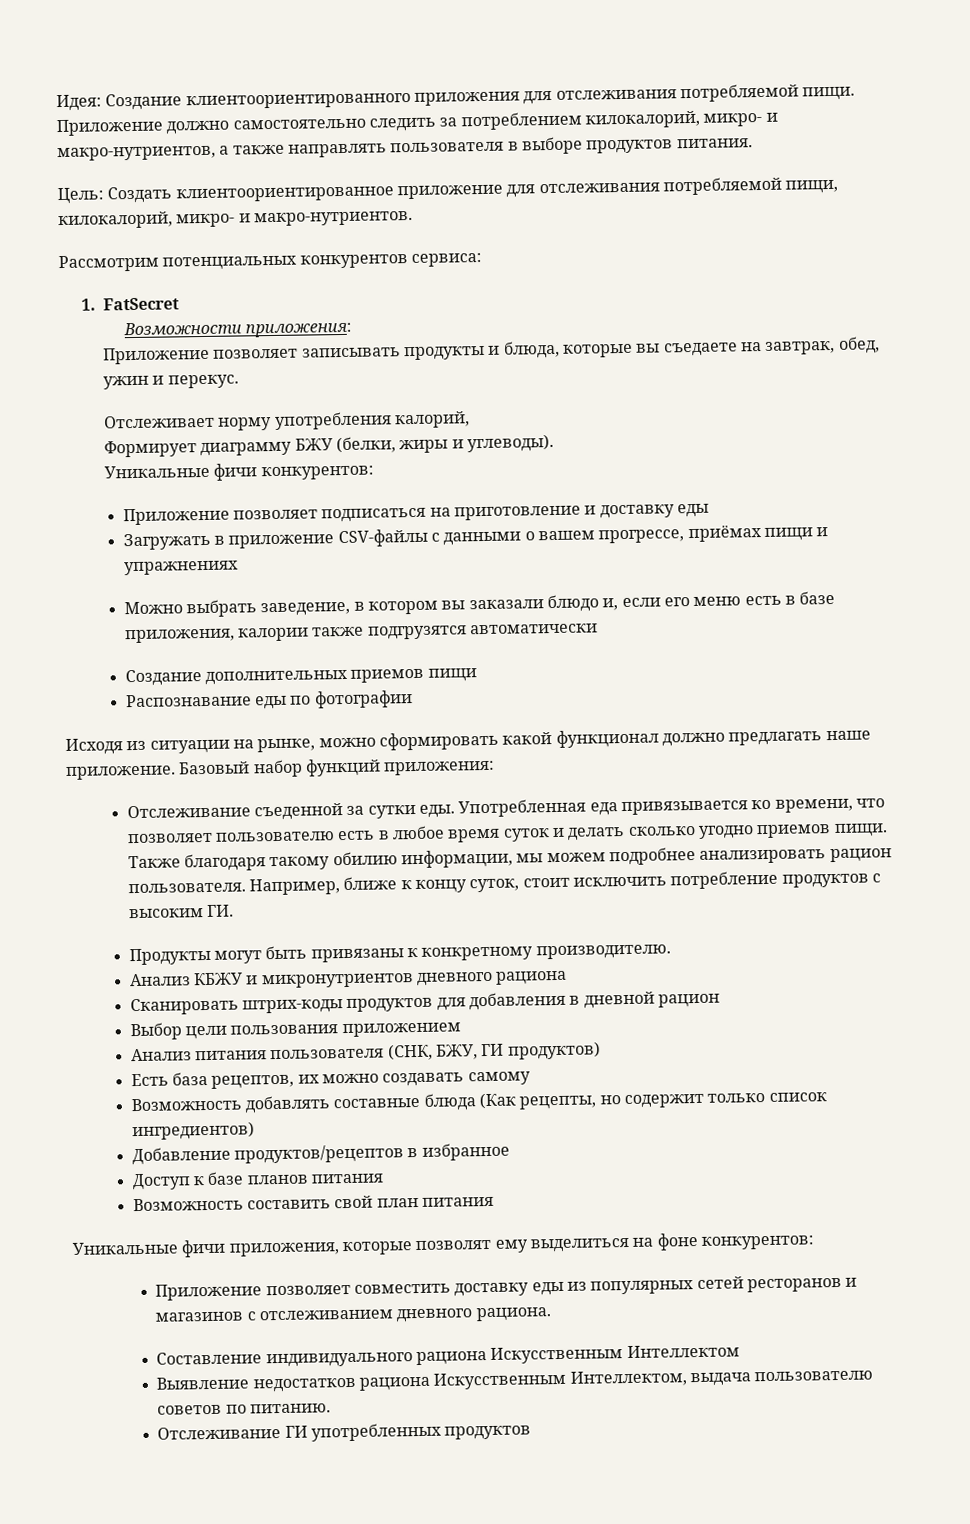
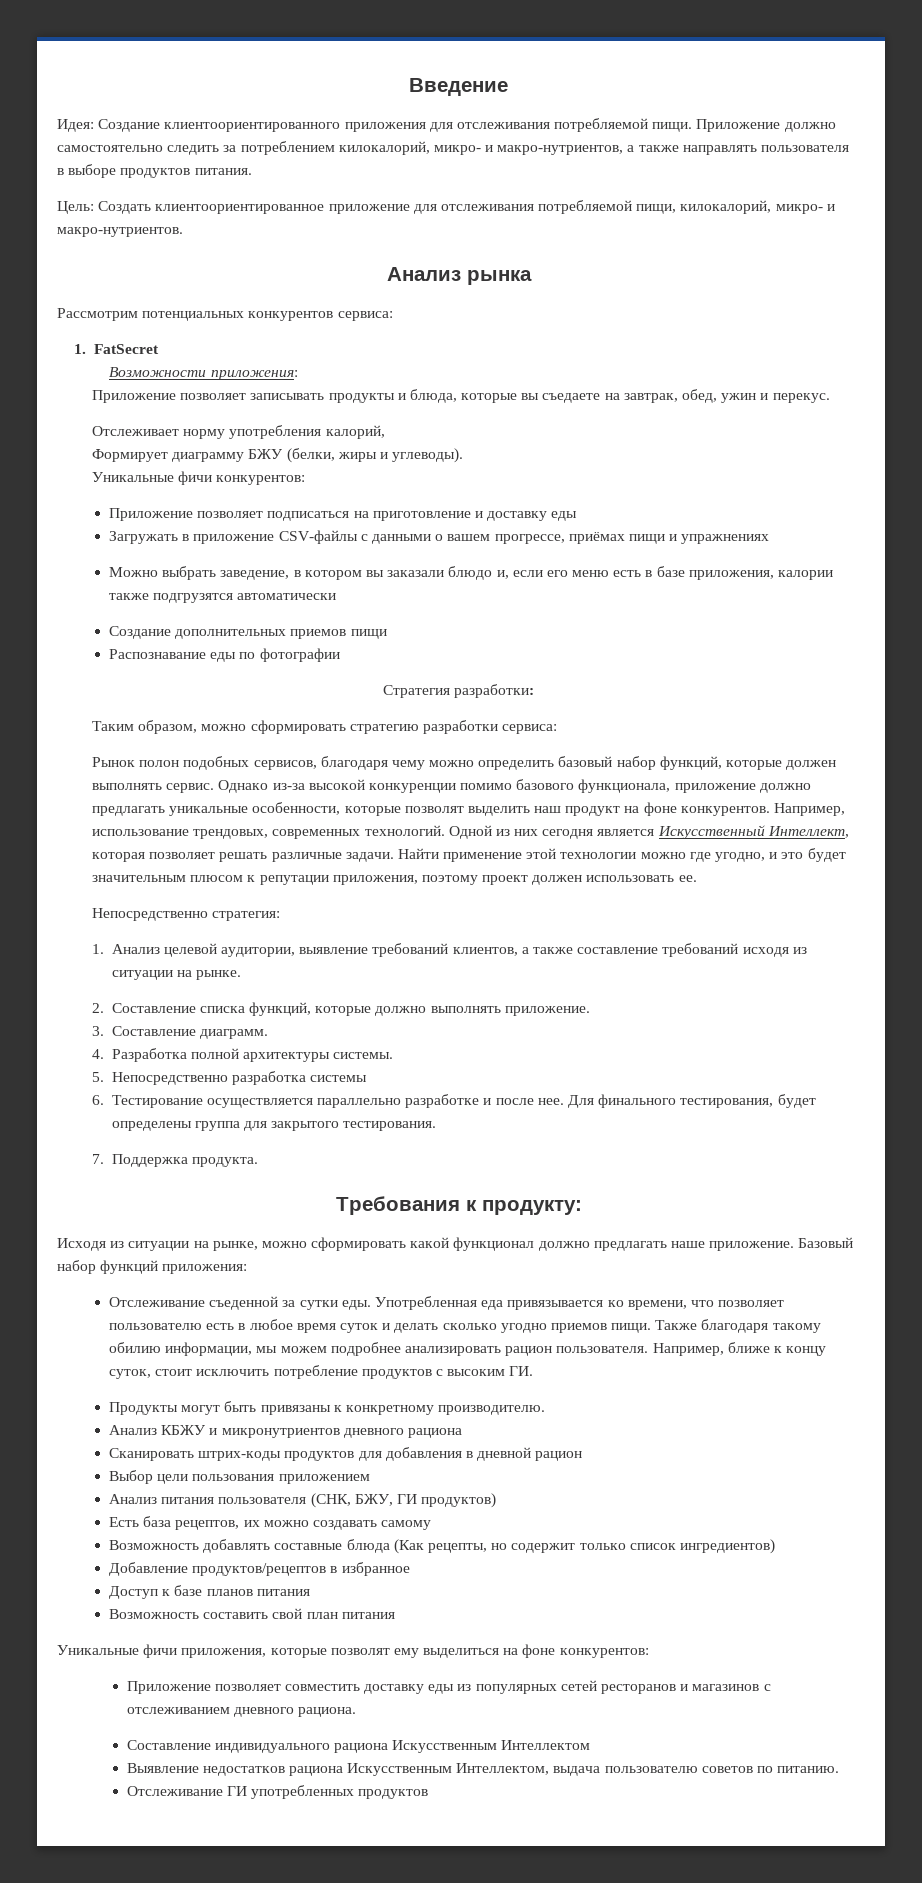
(56, 103) none -> [409,78,508,96] Введение //
(413, 218) none -> [386,267,532,285] // Анализ рынка
(413, 699) none -> [382,684,535,698] [91,720,558,734] [91,756,837,770] [91,779,811,793] [91,802,846,816] [91,825,849,839] [91,848,846,862] [91,875,697,885] [91,908,281,921] [91,943,807,957] [111,970,242,980] [91,1002,590,1016] [91,1026,268,1039] [91,1048,394,1062] [91,1071,368,1085] [91,1094,816,1108] [111,1121,437,1131] [91,1154,258,1167] [335,1196,582,1215] // Стратегия разработки: // Таким образом, можно сформировать стратегию разработки сервиса: // Рынок полон подобных сервисов, благодаря чему можно определить базовый набор функций, которые должен выполнять сервис. Однако из-за высокой конкуренции помимо базового функционала, приложение должно предлагать уникальные особенности, которые позволят выделить наш продукт на фоне конкурентов. Например, использование трендовых, современных технологий. Одной из них сегодня является Искусственный Интеллект, которая позволяет решать различные задачи. Найти применение этой технологии можно где угодно, и это будет значительным плюсом к репутации приложения, поэтому проект должен использовать ее. // Непосредственно стратегия: // 1. Анализ целевой аудитории, выявление требований клиентов, а также составление требований исходя из ситуации на рынке. // 2. Составление списка функций, которые должно выполнять приложение. // 3. Составление диаграмм. // 4. Разработка полной архитектуры системы. // 5. Непосредственно разработка системы // 6. Тестирование осуществляется параллельно разработке и после нее. Для финального тестирования, будет определены группа для закрытого тестирования. // 7. Поддержка продукта. // Требования к продукту:

